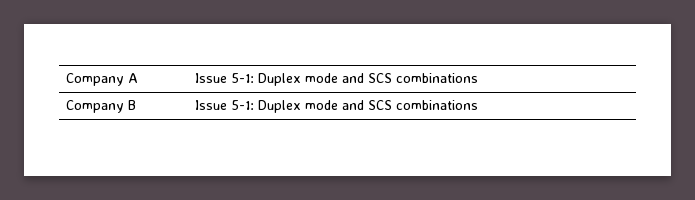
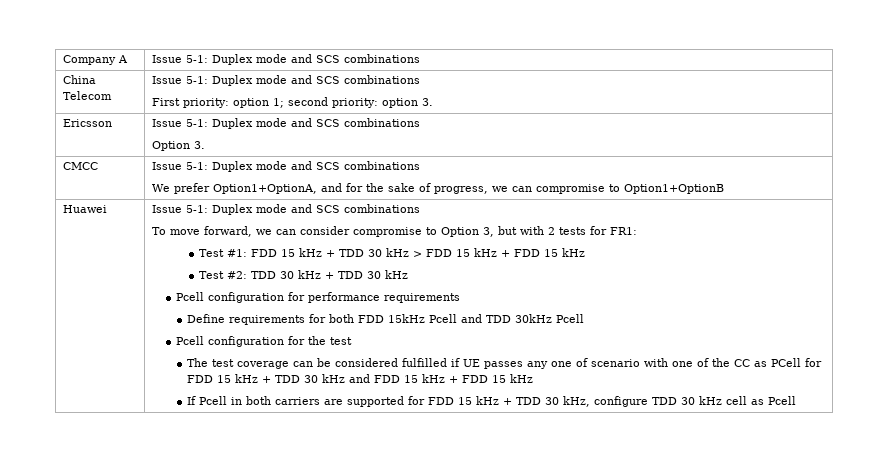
[65,100,136,113] [194,100,478,113] Company B | Issue 5-1: Duplex mode and SCS combinations -> [63,75,97,84] [63,91,113,100] [152,75,421,86] [152,97,434,108] [63,119,113,127] [152,118,421,129] [152,141,206,151] [63,162,99,170] [152,161,421,172] [152,183,725,194] [63,205,108,213] [152,204,421,215] [152,226,638,237] [198,248,585,257] [198,270,408,279] [175,292,460,303] [187,314,585,325] [175,336,352,347] [187,358,823,369] [187,374,534,383] [187,396,797,407] China Telecom | Issue 5-1: Duplex mode and SCS combinations // First priority: option 1; second priority: option 3. // Ericsson | Issue 5-1: Duplex mode and SCS combinations // Option 3. // CMCC | Issue 5-1: Duplex mode and SCS combinations // We prefer Option1+OptionA, and for the sake of progress, we can compromise to Option1+OptionB // Huawei | Issue 5-1: Duplex mode and SCS combinations // To move forward, we can consider compromise to Option 3, but with 2 tests for FR1: // Test #1: FDD 15 kHz + TDD 30 kHz > FDD 15 kHz + FDD 15 kHz // Test #2: TDD 30 kHz + TDD 30 kHz // Pcell configuration for performance requirements // Define requirements for both FDD 15kHz Pcell and TDD 30kHz Pcell // Pcell configuration for the test // The test coverage can be considered fulfilled if UE passes any one of scenario with one of the CC as PCell for FDD 15 kHz + TDD 30 kHz and FDD 15 kHz + FDD 15 kHz // If Pcell in both carriers are supported for FDD 15 kHz + TDD 30 kHz, configure TDD 30 kHz cell as Pcell

